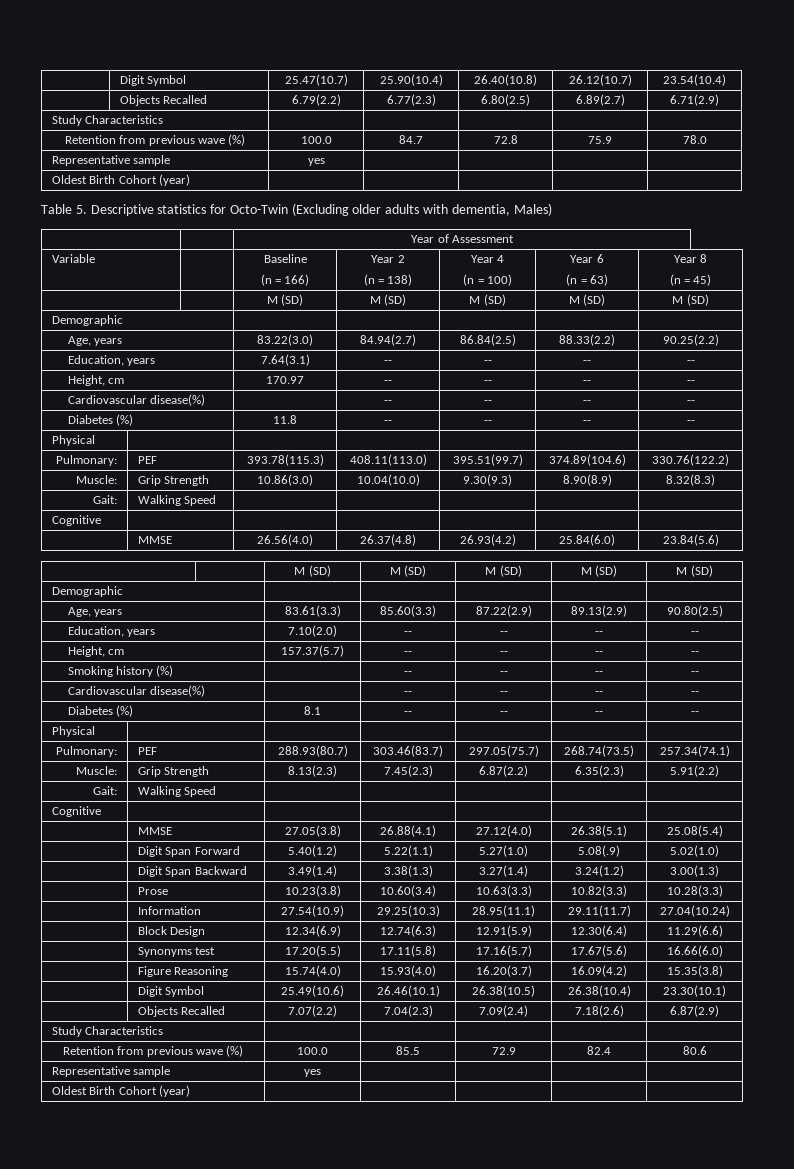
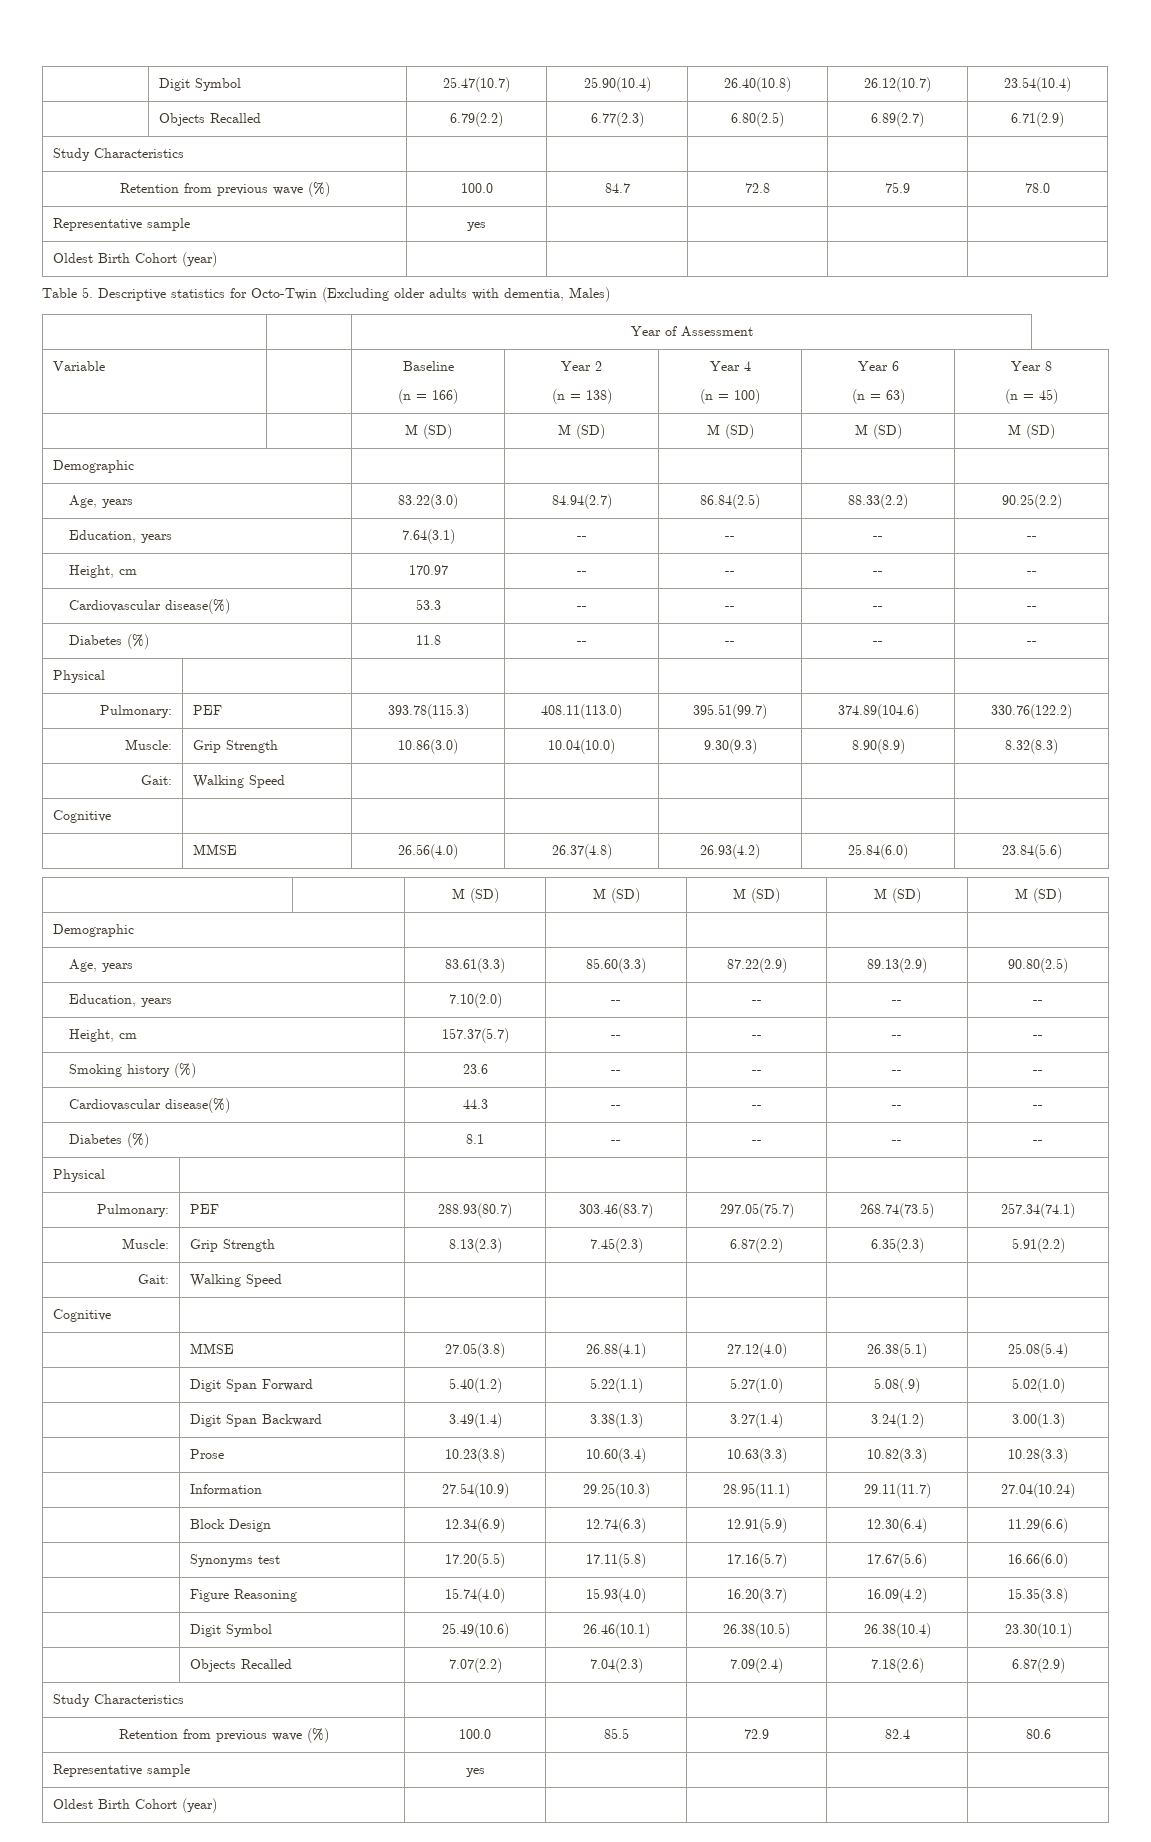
(206, 400) none -> [415,599,441,610] 53.3
[404,671,412,675] [499,671,508,675] [595,671,603,675] [690,671,699,675] [67,685,206,697] | -- | -- | -- | -- // Cardiovascular disease(%) | -> [462,1064,488,1074] [611,1070,621,1074] [751,1070,762,1074] [892,1070,902,1074] [1033,1070,1043,1074] [68,1098,230,1113] [462,1099,488,1109] 23.6 | -- | -- | -- | -- // Cardiovascular disease(%) | 44.3

